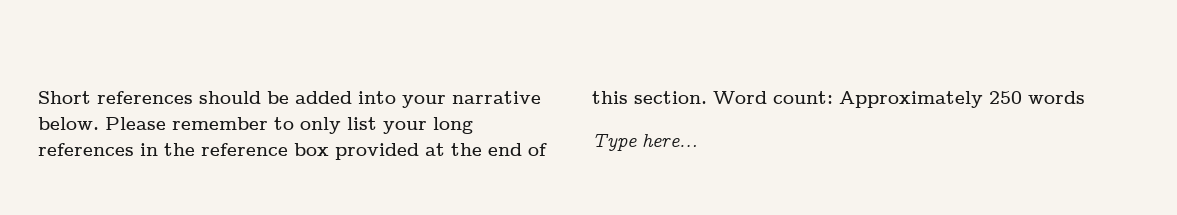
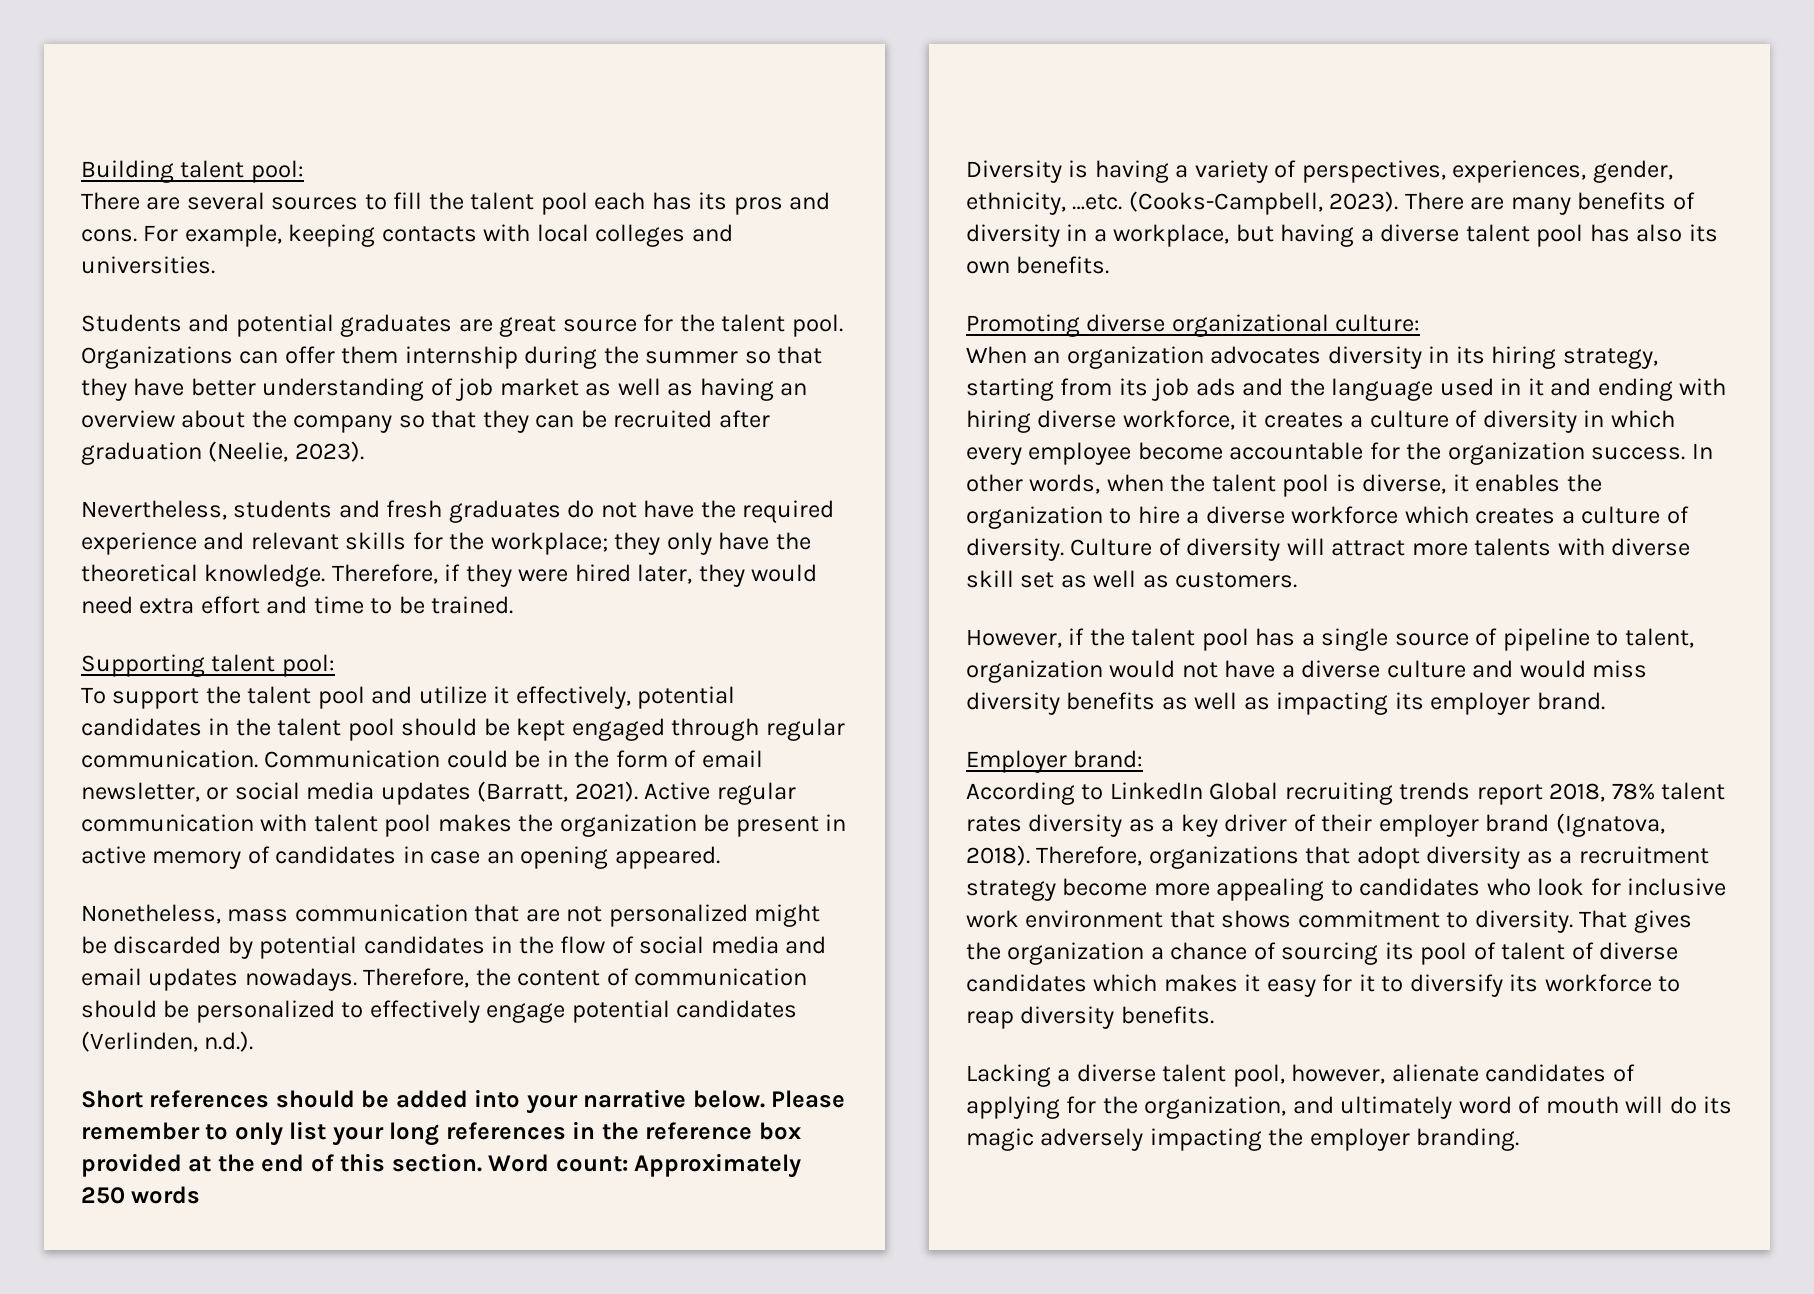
(38, 97) none -> [81,160,304,183] [81,192,831,215] [81,224,733,247] [81,256,215,274] [81,314,843,337] [81,346,823,369] [81,378,808,401] [81,410,770,433] [81,441,364,465] [81,500,835,523] [81,532,811,555] [81,564,818,587] [81,596,514,614] [81,654,335,677] [81,686,736,709] [81,718,845,741] [81,750,763,768] [81,781,796,805] [81,814,847,837] [81,846,720,869] [81,904,821,927] [81,936,827,959] [81,968,808,991] [81,1000,798,1023] [81,1031,254,1052] Building talent pool: // There are several sources to fill the talent pool each has its pros and cons. For example, keeping contacts with local colleges and universities. // Students and potential graduates are great source for the talent pool. Organizations can offer them internship during the summer so that they have better understanding of job market as well as having an overview about the company so that they can be recruited after graduation (Neelie, 2023). // Nevertheless, students and fresh graduates do not have the required experience and relevant skills for the workplace; they only have the theoretical knowledge. Therefore, if they were hired later, they would need extra effort and time to be trained. // Supporting talent pool: // To support the talent pool and utilize it effectively, potential candidates in the talent pool should be kept engaged through regular communication. Communication could be in the form of email newsletter, or social media updates (Barratt, 2021). Active regular communication with talent pool makes the organization be present in active memory of candidates in case an opening appeared. // Nonetheless, mass communication that are not personalized might be discarded by potential candidates in the flow of social media and email updates nowadays. Therefore, the content of communication should be personalized to effectively engage potential candidates (Verlinden, n.d.). //
[592,134,698,151] Type here… -> [966,160,1673,183] [966,191,1695,215] [966,224,1718,247] [966,256,1110,274] [966,314,1421,337] [966,346,1658,369] [966,378,1727,401] [966,410,1675,433] [966,442,1713,465] [966,474,1602,497] [966,506,1689,529] [966,538,1691,561] [966,570,1298,588] [966,628,1694,651] [966,660,1648,683] [966,692,1605,715] [966,750,1144,773] [966,782,1726,805] [966,813,1665,837] [966,845,1709,869] [966,878,1727,901] [966,910,1692,933] [966,942,1679,965] [966,974,1681,997] [966,1006,1214,1029] [966,1064,1635,1087] [966,1096,1733,1119] [966,1128,1520,1151] Diversity is having a variety of perspectives, experiences, gender, ethnicity, …etc. (Cooks-Campbell, 2023). There are many benefits of diversity in a workplace, but having a diverse talent pool has also its own benefits. // Promoting diverse organizational culture: // When an organization advocates diversity in its hiring strategy, starting from its job ads and the language used in it and ending with hiring diverse workforce, it creates a culture of diversity in which every employee become accountable for the organization success. In other words, when the talent pool is diverse, it enables the organization to hire a diverse workforce which creates a culture of diversity. Culture of diversity will attract more talents with diverse skill set as well as customers. // However, if the talent pool has a single source of pipeline to talent, organization would not have a diverse culture and would miss diversity benefits as well as impacting its employer brand. // Employer brand: // According to LinkedIn Global recruiting trends report 2018, 78% talent rates diversity as a key driver of their employer brand (Ignatova, 2018). Therefore, organizations that adopt diversity as a recruitment strategy become more appealing to candidates who look for inclusive work environment that shows commitment to diversity. That gives the organization a chance of sourcing its pool of talent of diverse candidates which makes it easy for it to diversify its workforce to reap diversity benefits. // Lacking a diverse talent pool, however, alienate candidates of applying for the organization, and ultimately word of mouth will do its magic adversely impacting the employer branding.

